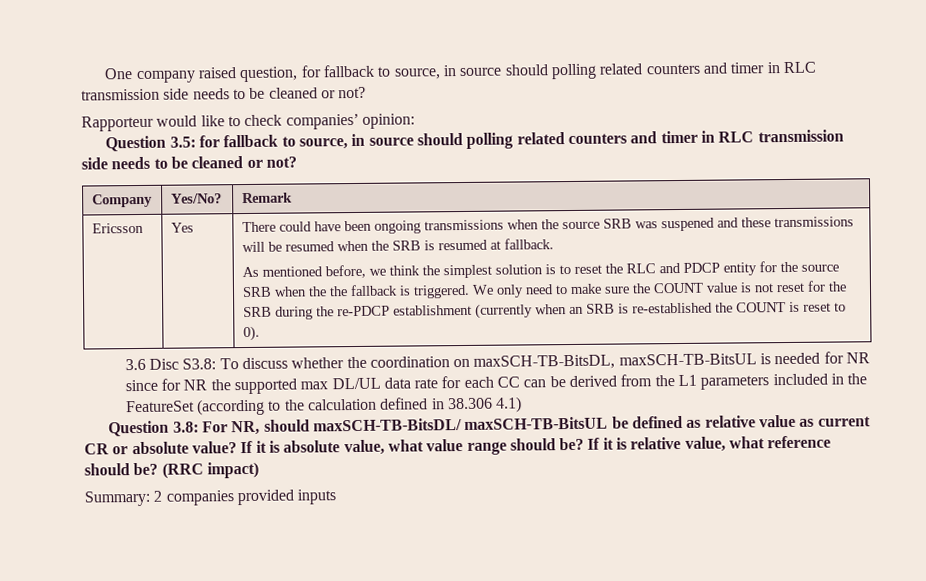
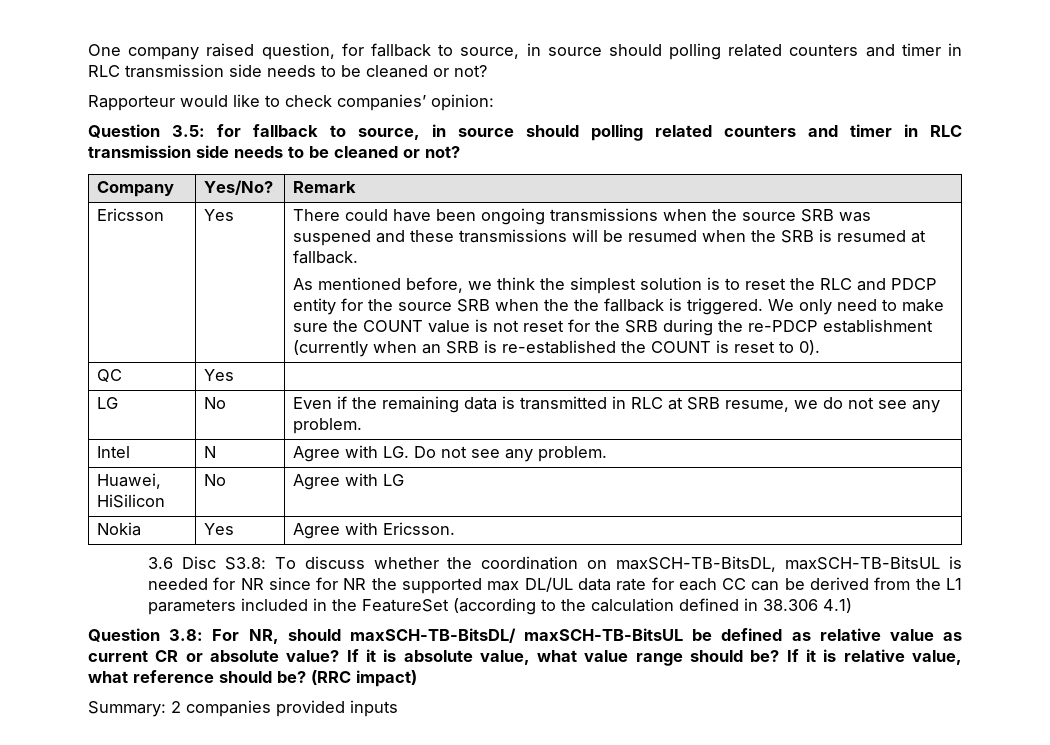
(260, 333) none -> [97,369,123,382] [204,369,235,381] [97,397,119,409] [204,397,227,409] [293,396,941,413] [293,418,363,434] [97,446,131,458] [204,446,217,458] [293,445,608,462] [97,473,162,489] [97,494,166,508] [204,474,227,486] [293,473,405,490] [97,522,142,536] [204,523,235,535] [293,522,456,539] // QC | Yes | // LG | No | Even if the remaining data is transmitted in RLC at SRB resume, we do not see any problem. // Intel | N | Agree with LG. Do not see any problem. // Huawei, HiSilicon | No | Agree with LG // Nokia | Yes | Agree with Ericsson.

